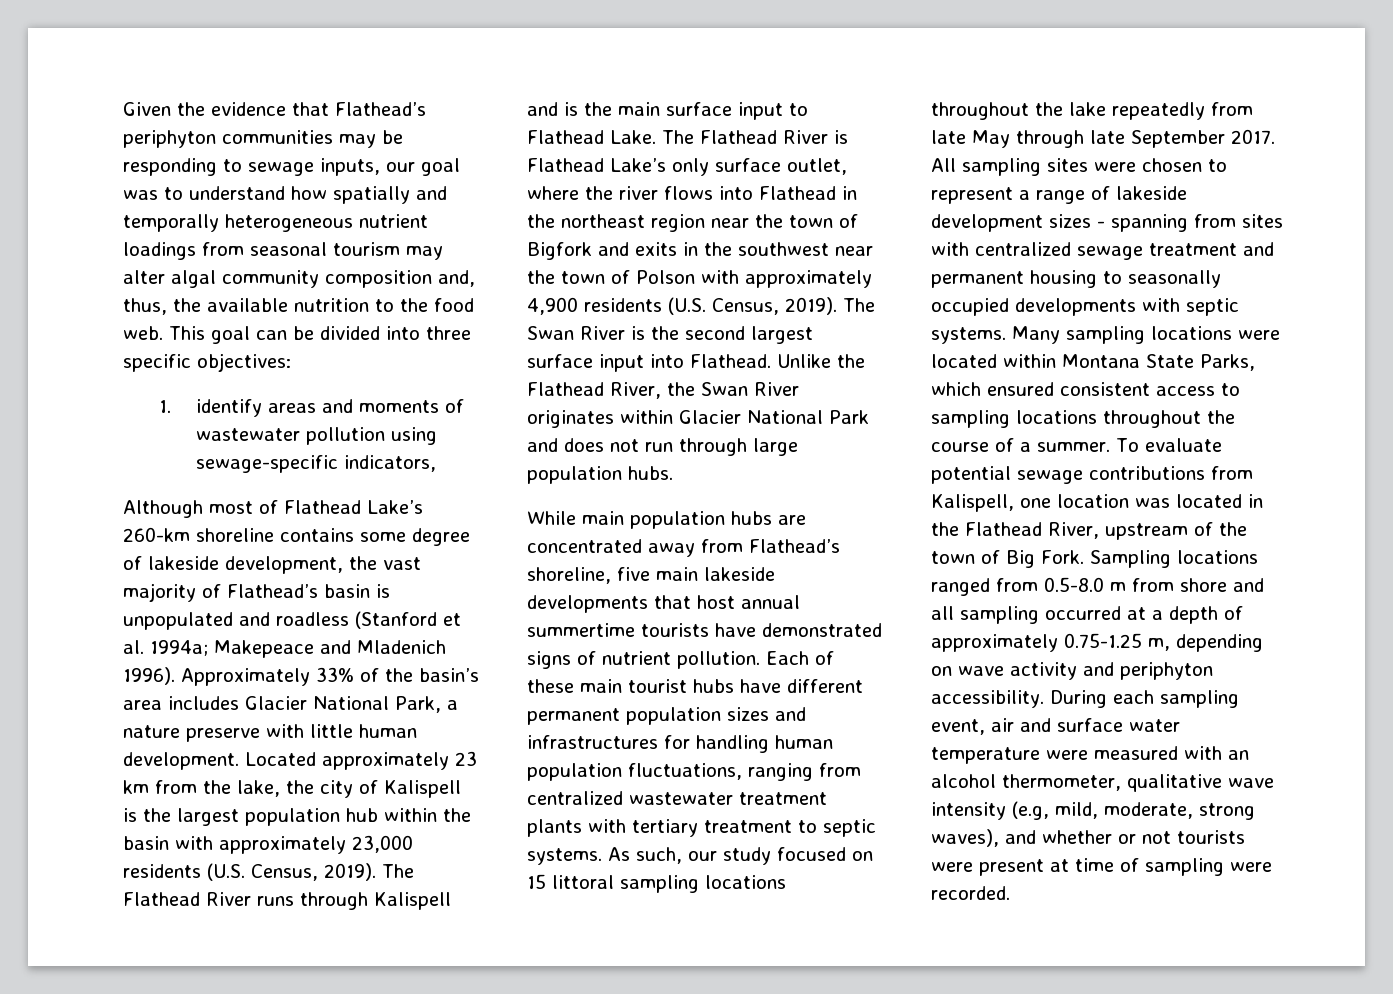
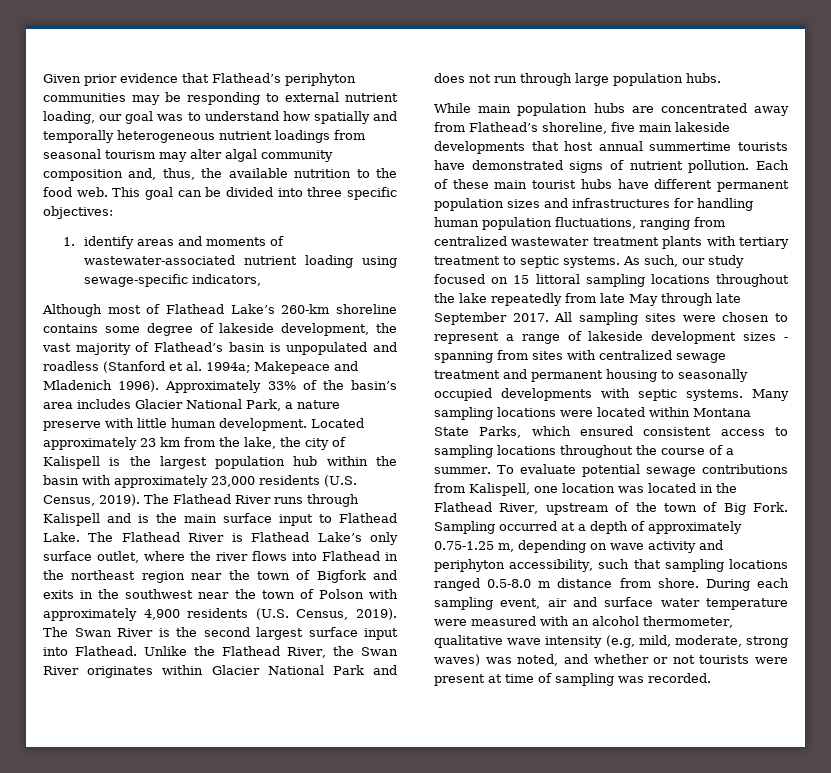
[177,102,205,116] the -> [84,74,117,86] prior
[248,158,380,176] sewage inputs, -> [285,92,398,102] [43,111,95,124] external nutrient loading,
[195,427,385,445] wastewater pollution -> [83,255,353,268] wastewater-associated nutrient loading
[1177,550,1258,564] [931,577,1264,596] [931,606,1039,624] locations ranged from 0.5-8.0 m from shore and all sampling -> (495, 527) none
[931,690,1044,708] accessibility. -> [509,559,788,572] [434,578,699,591] accessibility, such that sampling locations ranged 0.5-8.0 m distance from shore.
[931,829,999,847] waves), -> [434,654,559,666] waves) was noted,
[1230,862,1272,872] were -> [618,676,644,683] was

